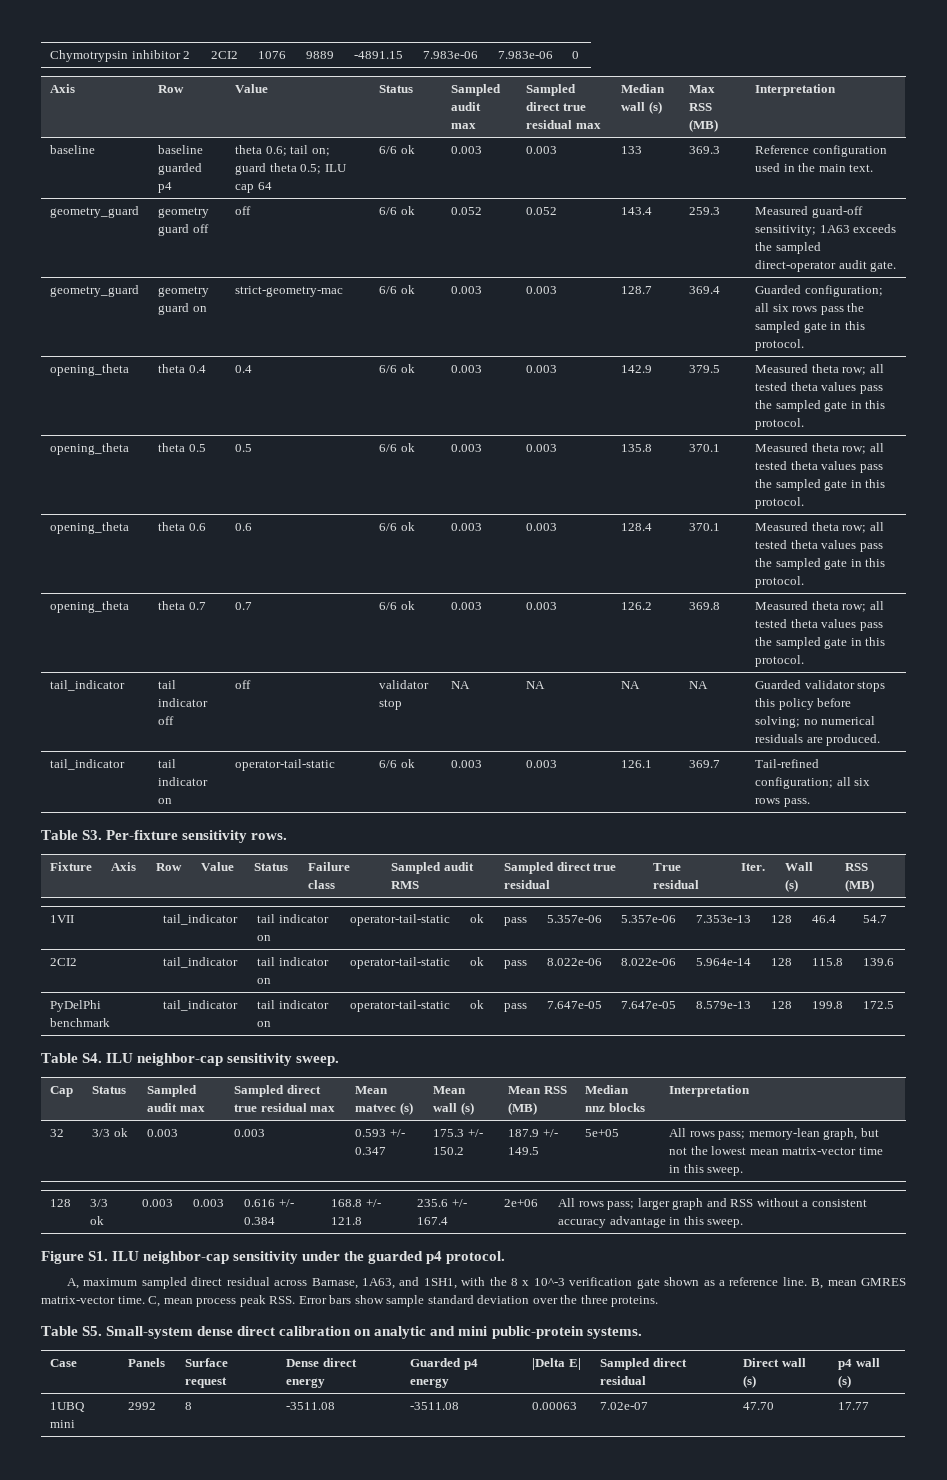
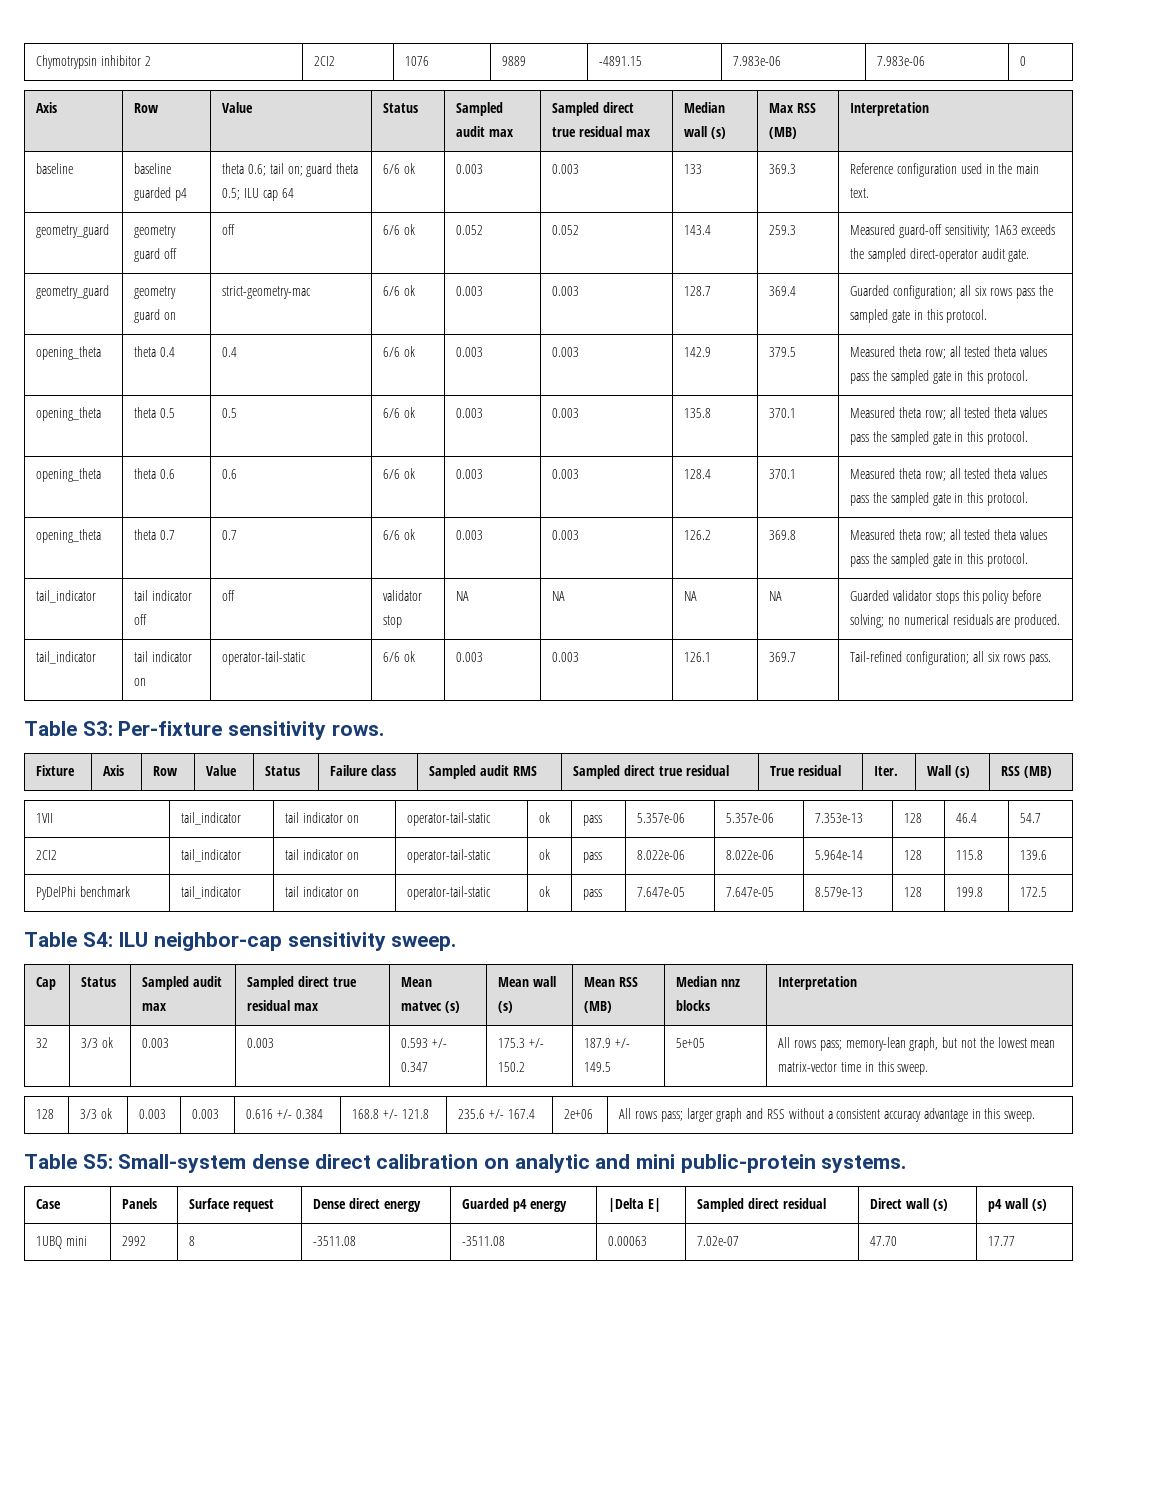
[82,830,103,840] S3. -> [82,721,113,736] S3:
[82,1053,103,1063] S4. -> [82,932,113,947] S4:
[41,1251,506,1264] [67,1277,906,1289] [41,1295,659,1307] [41,1326,103,1336] // Figure S1. ILU neighbor-cap sensitivity under the guarded p4 protocol. // A, maximum sampled direct residual across Barnase, 1A63, and 1SH1, with the 8 x 10^-3 verification gate shown as a reference line. B, mean GMRES matrix-vector time. C, mean process peak RSS. Error bars show sample standard deviation over the three proteins. // Table S5. -> [24,1154,113,1169] // Table S5:

